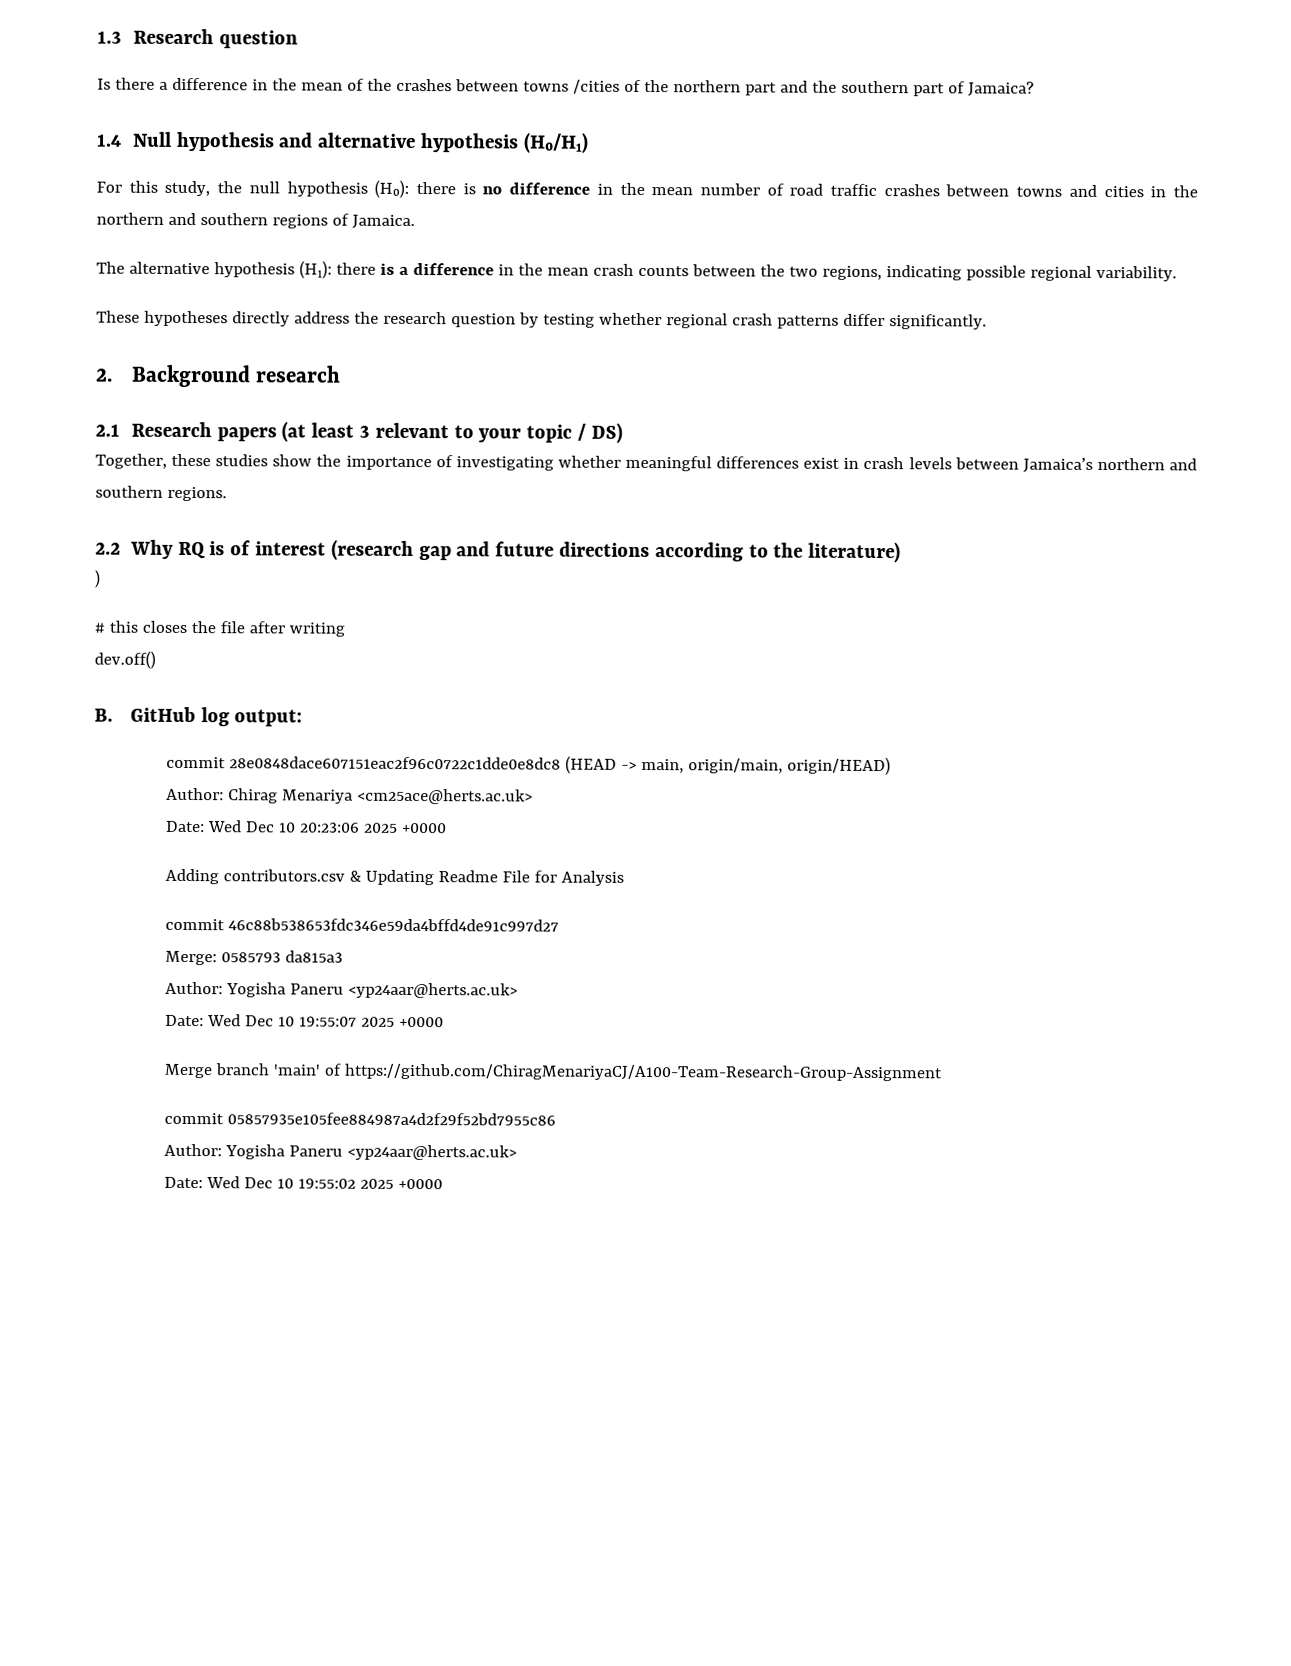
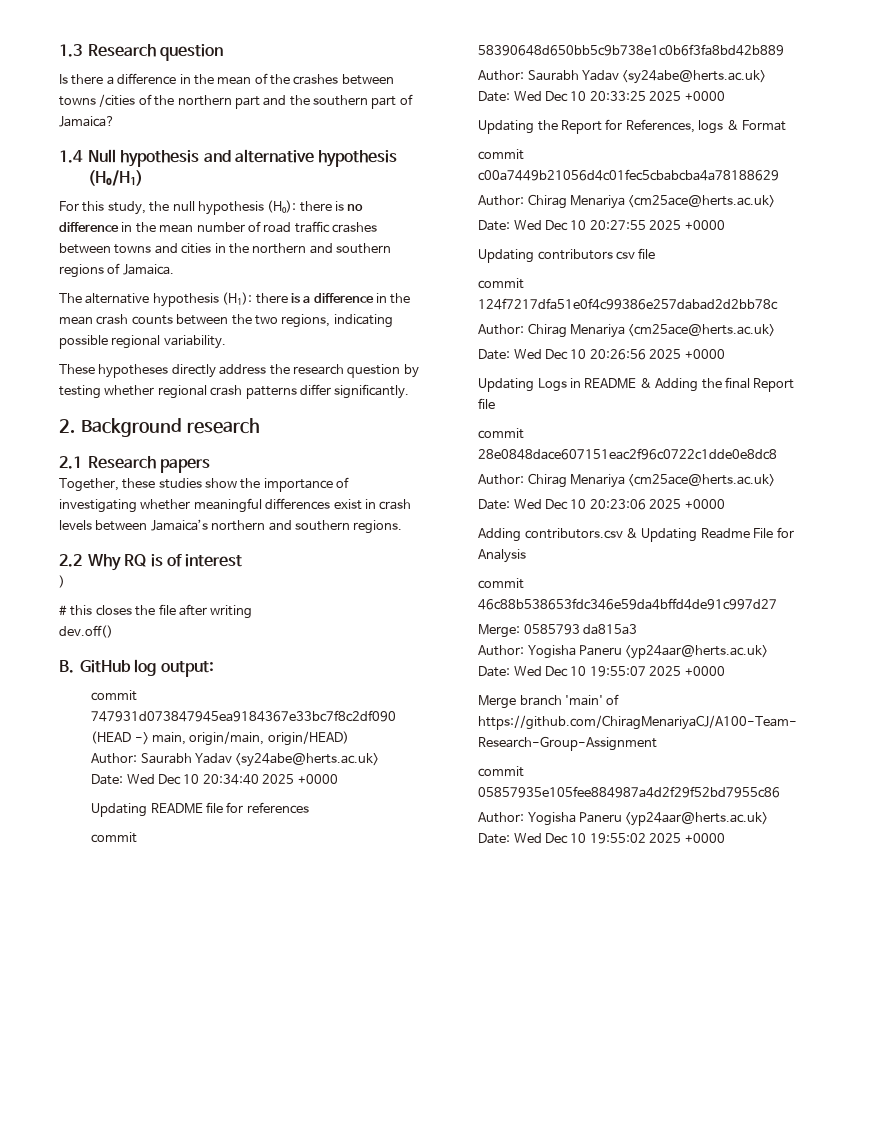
[281,421,623,444] (at least 3 relevant to your topic / DS) -> (211, 465) none
[330,539,902,564] (research gap and future directions according to the literature) -> (242, 560) none
[228,756,561,770] 28e0848dace607151eac2f96c0722c1dde0e8dc8 -> [91,710,397,722] 747931d073847945ea9184367e33bc7f8c2df090
(891, 766) none -> [91,753,380,767] [91,774,338,785] [91,802,309,817] [91,832,138,843] [478,44,785,56] [478,70,767,84] [478,91,725,102] [478,119,786,134] [478,149,525,160] [478,169,780,181] [478,194,776,209] [478,220,725,231] [478,248,656,263] [478,278,525,289] [478,298,779,310] [478,323,776,338] [478,349,725,360] [478,377,795,392] [478,398,496,409] [478,428,525,439] [478,448,778,460] // Author: Saurabh Yadav <sy24abe@herts.ac.uk> // Date: Wed Dec 10 20:34:40 2025 +0000 // Updating README file for references // commit 58390648d650bb5c9b738e1c0b6f3fa8bd42b889 // Author: Saurabh Yadav <sy24abe@herts.ac.uk> // Date: Wed Dec 10 20:33:25 2025 +0000 // Updating the Report for References, logs & Format // commit c00a7449b21056d4c01fec5cbabcba4a78188629 // Author: Chirag Menariya <cm25ace@herts.ac.uk> // Date: Wed Dec 10 20:27:55 2025 +0000 // Updating contributors csv file // commit 124f7217dfa51e0f4c99386e257dabad2d2bb78c // Author: Chirag Menariya <cm25ace@herts.ac.uk> // Date: Wed Dec 10 20:26:56 2025 +0000 // Updating Logs in README & Adding the final Report file // commit 28e0848dace607151eac2f96c0722c1dde0e8dc8

